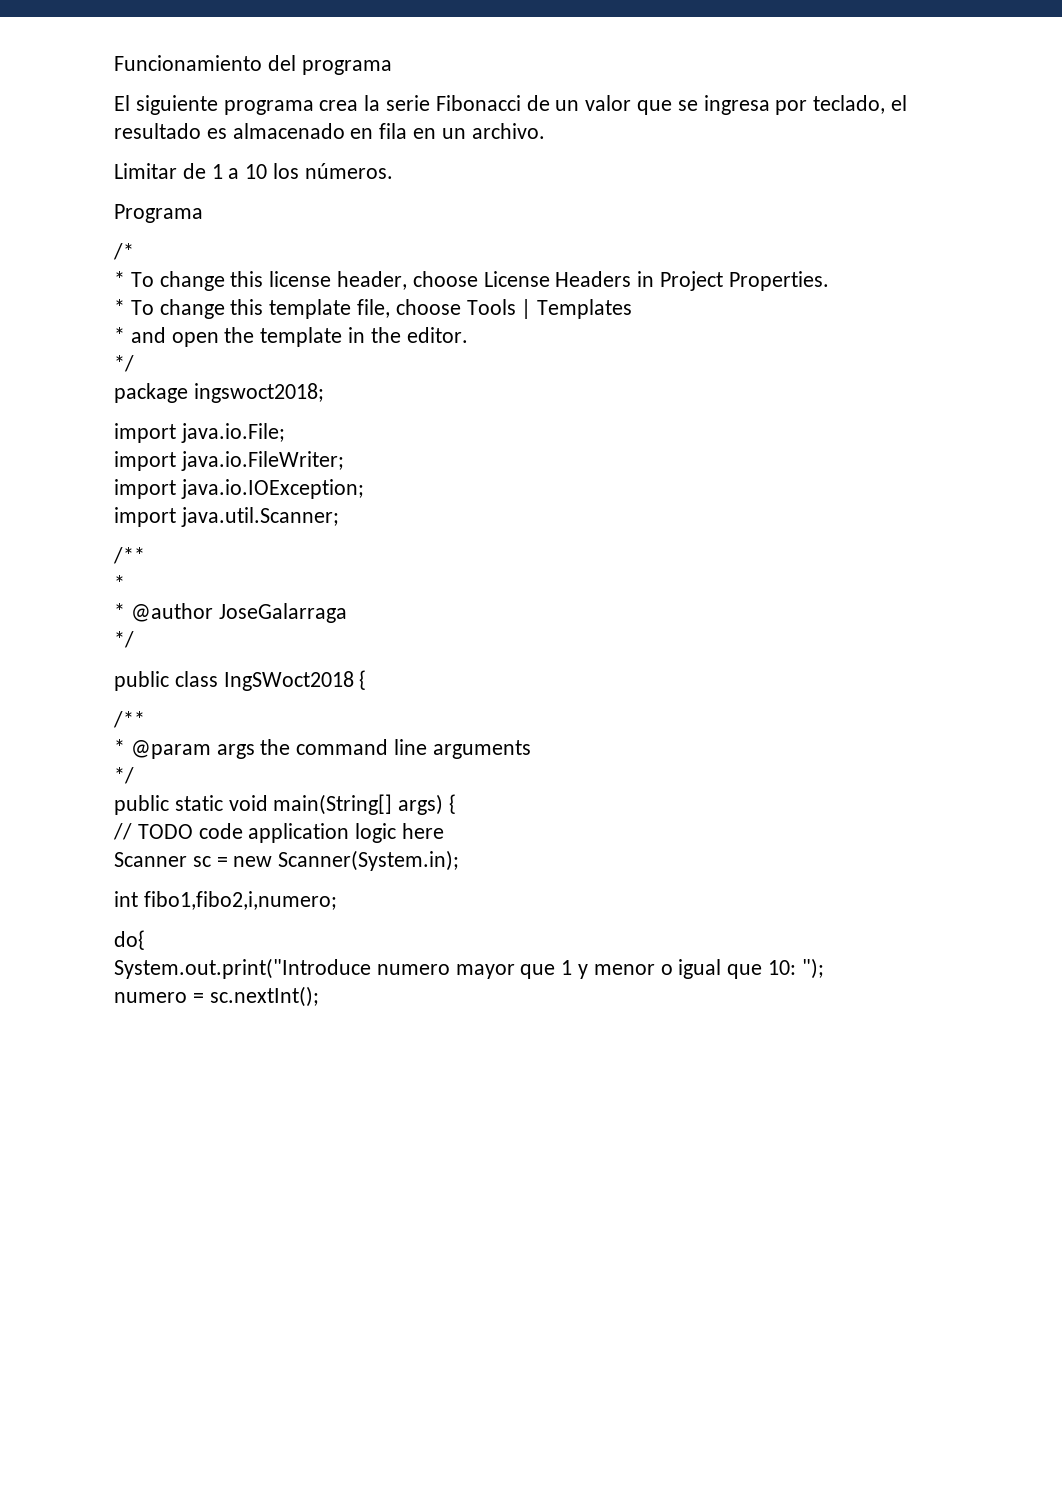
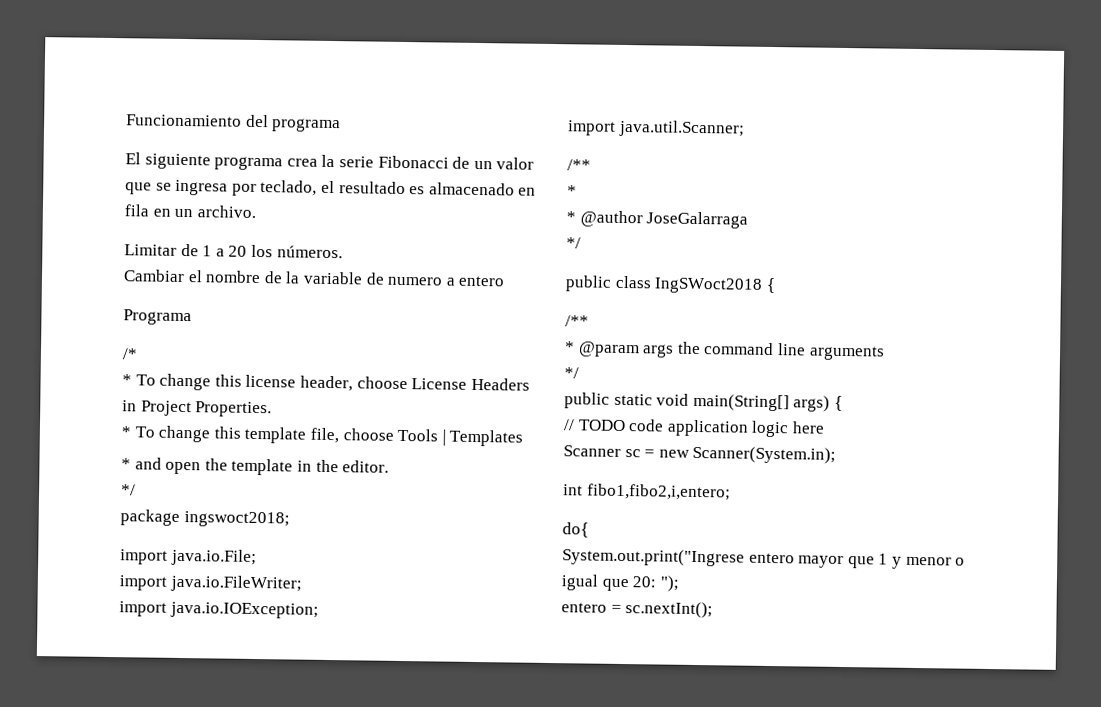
[245,164,268,179] 10 -> [228,245,248,257] 20
(393, 171) none -> [123,269,506,287] // Cambiar el nombre de la variable de numero a entero
[143,891,337,910] fibo1,fibo2,i,numero; -> [586,483,731,501] fibo1,fibo2,i,entero;
[114,958,450,979] System.out.print("Introduce numero -> [562,548,795,567] System.out.print("Ingrese entero
[768,960,797,975] 10: -> [632,576,657,588] 20:
[114,992,187,1003] numero -> [561,602,607,613] entero

